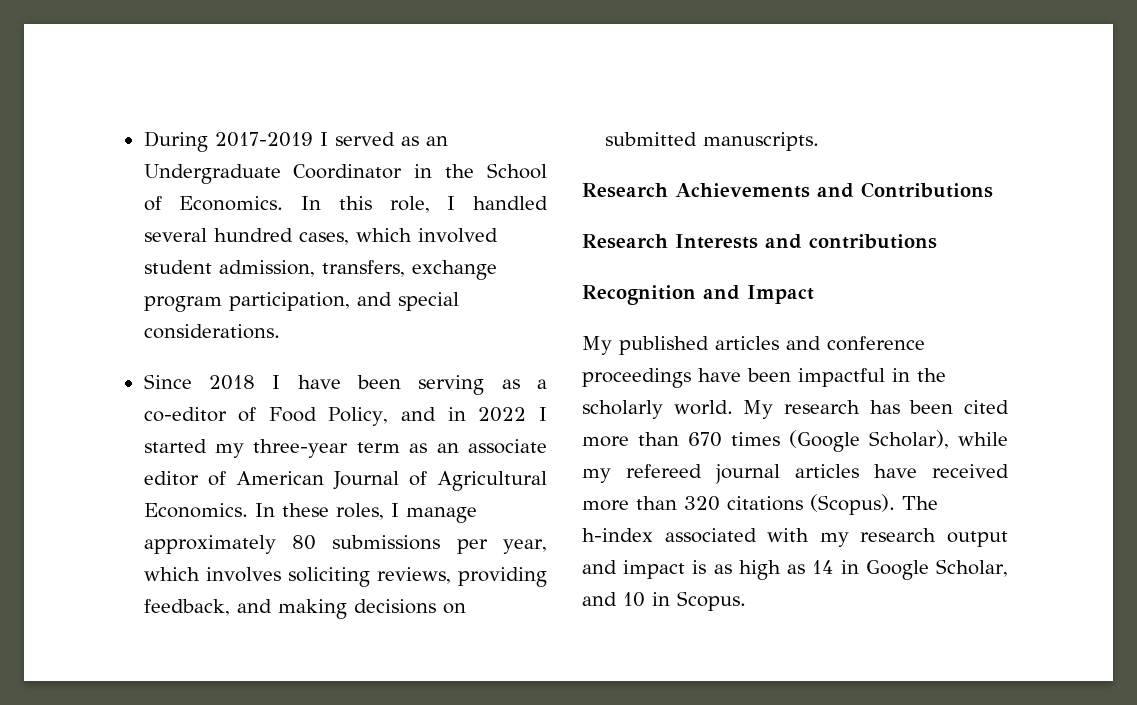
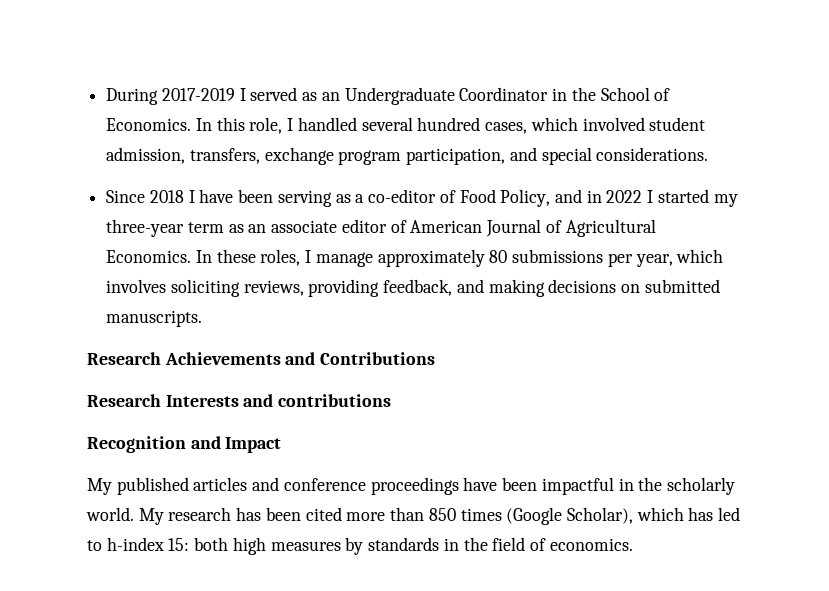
[688,432,722,447] 670 -> [428,508,456,521] 850
[958,432,1008,446] [582,464,1009,484] [582,494,938,515] [582,528,1008,547] [582,559,1009,580] [582,591,746,611] while my refereed journal articles have received more than 320 citations (Scopus). The h-index associated with my research output and impact is as high as 14 in Google Scholar, and 10 in Scopus. -> [636,507,741,521] [87,537,633,555] which has led to h-index 15: both high measures by standards in the field of economics.

